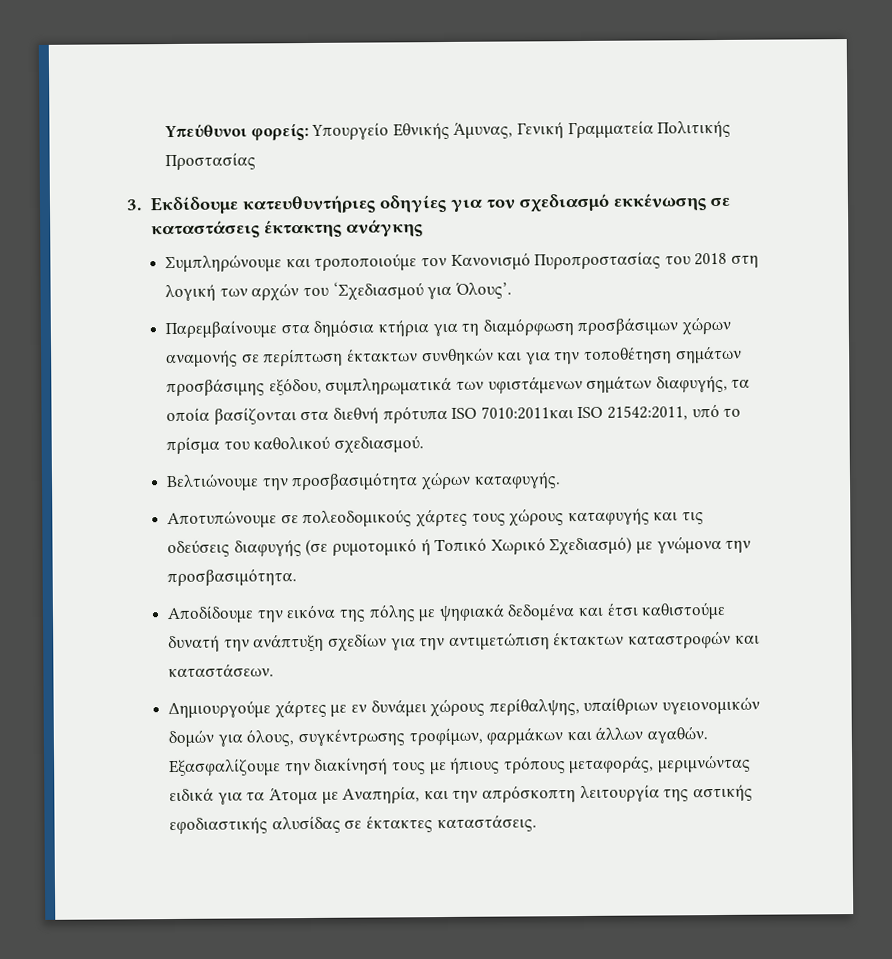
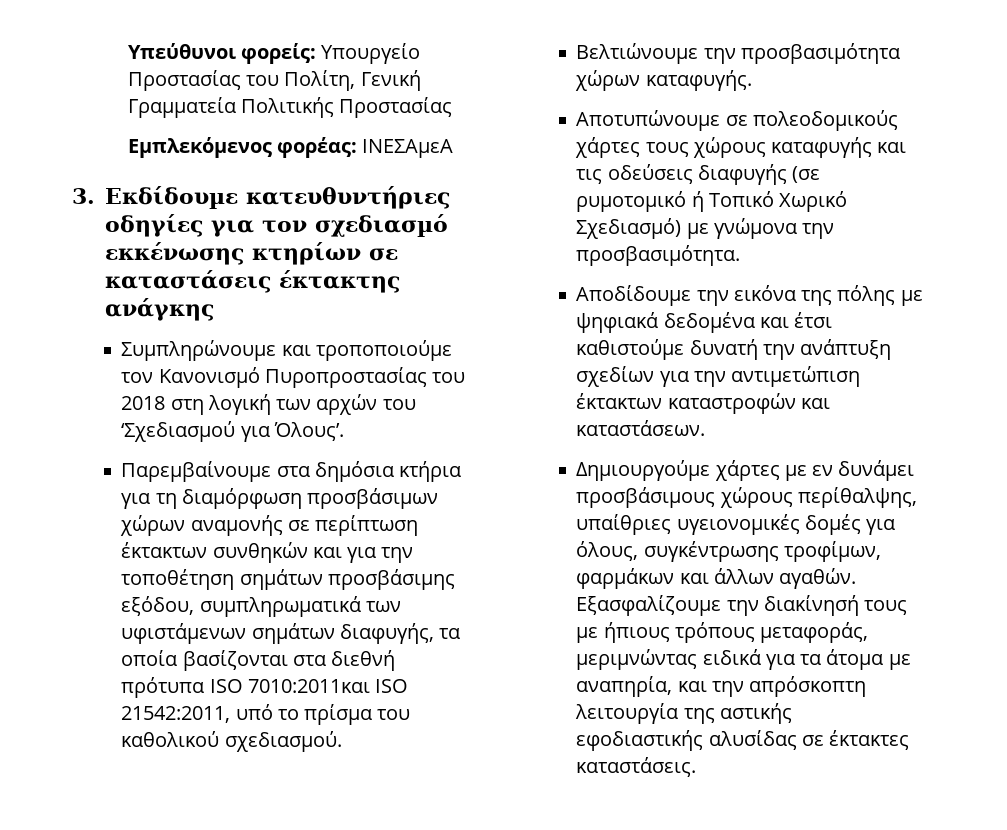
[392,121,514,140] Εθνικής Άµυνας, -> [127,70,356,91] Προστασίας του Πολίτη,
(257, 161) none -> [127,137,454,158] // Εμπλεκόμενος φορέας: ΙΝΕΣΑμεΑ
(707, 202) none -> [251,242,361,265] κτηρίων
(427, 708) none -> [576,487,716,508] προσβάσιμους
[583,696,760,715] [168,729,215,748] υπαίθριων υγειονοµικών δοµών -> [576,514,861,535] υπαίθριες υγειονοµικές δοµές
[268,786,421,805] Άτοµα µε Αναπηρία, -> [826,649,911,670] [576,676,673,697] άτοµα µε αναπηρία,

